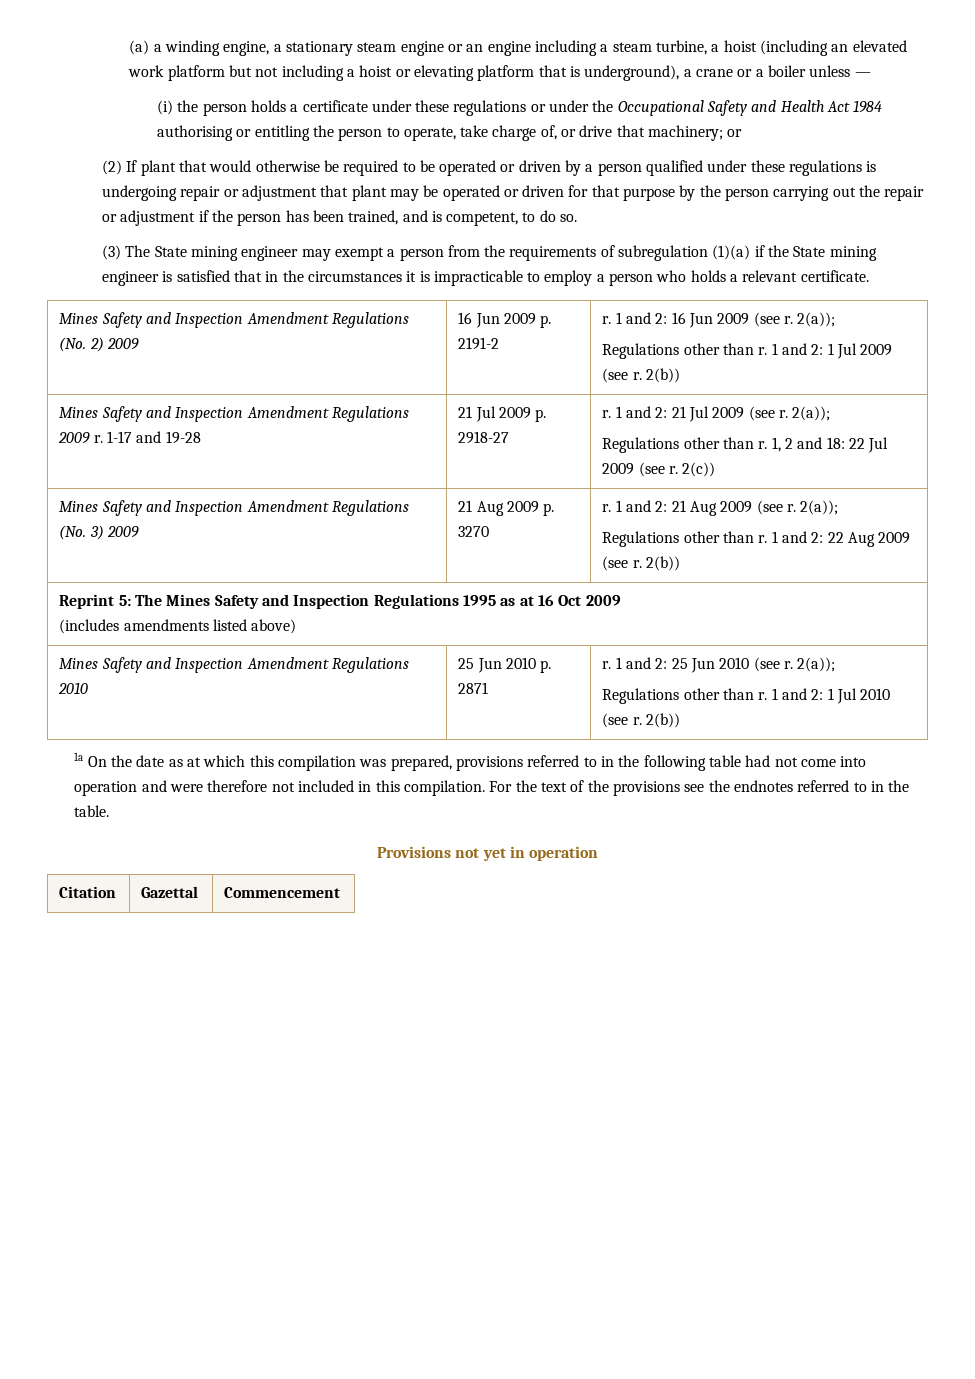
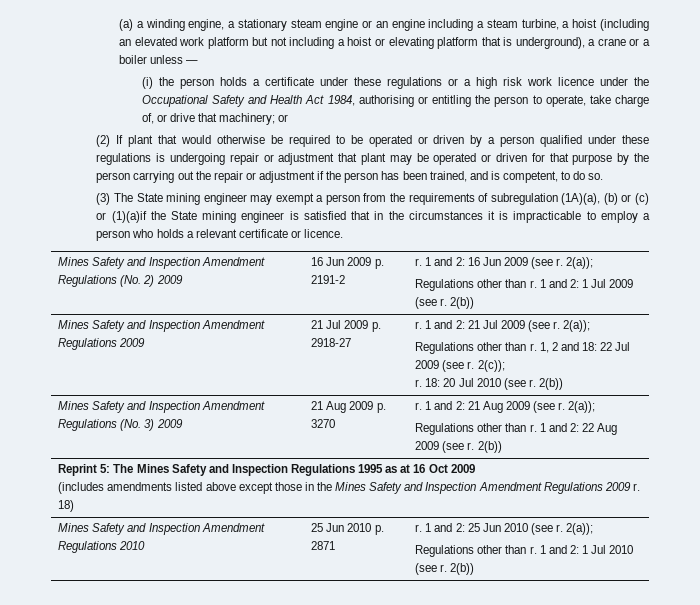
(546, 108) none -> [463,77,594,89] a high risk work licence
[853,100,883,113] 1984 -> [327,95,355,106] 1984,
[712,245,765,260] (1)(a) if -> [561,193,649,205] [96,211,147,223] (1A)(a), (b) or (c) or (1)(a)if
[800,270,869,282] certificate. -> [238,229,344,238] certificate or licence.
[93,431,201,444] r. 1-17 and 19-28 -> (146, 342) none
[682,462,716,477] 2(c)) -> [477,360,505,372] [415,378,564,390] 2(c)); // r. 18: 20 Jul 2010 (see r. 2(b))
[251,619,297,634] above) -> [205,482,640,494] [58,500,75,512] above except those in the Mines Safety and Inspection Amendment Regulations 2009 r. 18)
[74,752,867,771] [74,780,910,796] [74,805,110,817] [376,846,599,861] [59,886,117,898] [141,886,199,898] [224,887,341,898] // 1a On the date as at which this compilation was prepared, provisions referred to in the following table had not come into operation and were therefore not included in this compilation. For the text of the provisions see the endnotes referred to in the table. // Provisions not yet in operation // Citation | Gazettal | Commencement -> (475, 569) none

